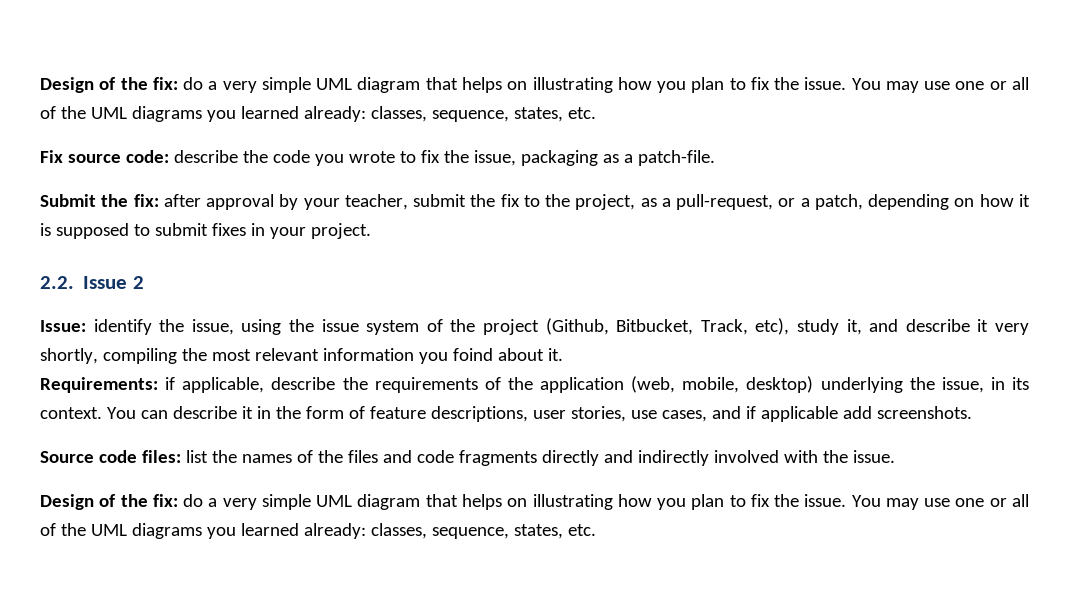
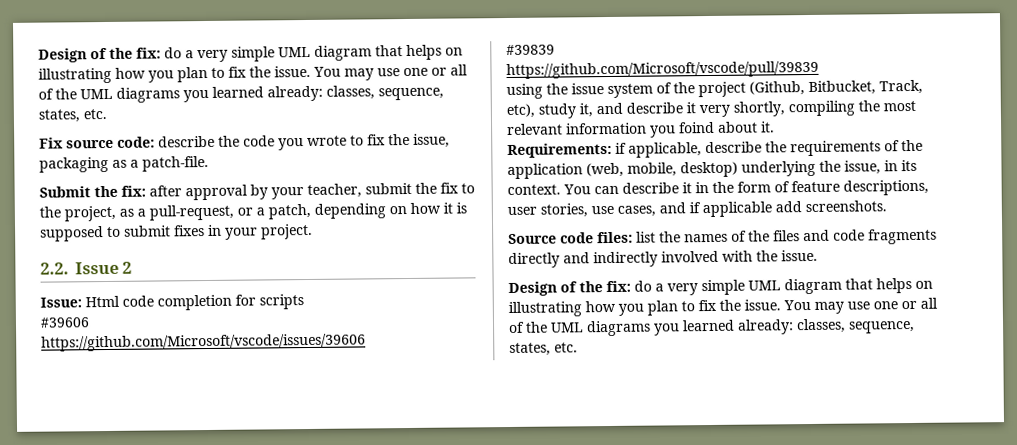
[93,319,234,335] identify the issue, -> [85,294,304,311] [40,317,90,328] [41,333,366,352] [506,44,555,56] [506,60,819,80] Html code completion for scripts // #39606 // https://github.com/Microsoft/vscode/issues/39606 // #39839 // https://github.com/Microsoft/vscode/pull/39839 //

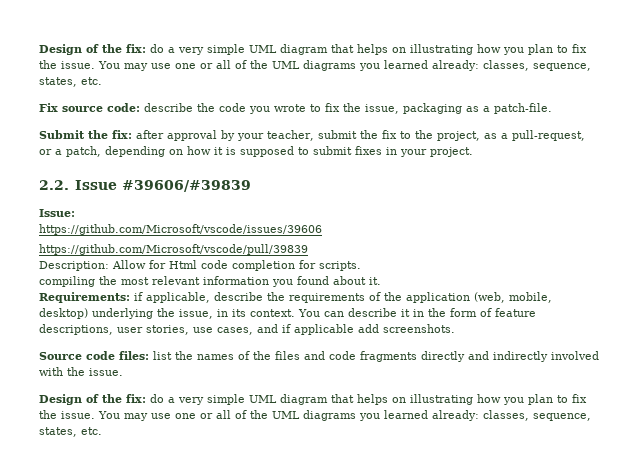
[122,261,133,274] 2 -> [121,180,251,192] #39606/#39839
[85,294,304,311] [40,317,90,328] [41,333,366,352] [506,44,555,56] [506,60,819,80] [506,79,923,100] [506,101,785,119] Html code completion for scripts // #39606 // https://github.com/Microsoft/vscode/issues/39606 // #39839 // https://github.com/Microsoft/vscode/pull/39839 // using the issue system of the project (Github, Bitbucket, Track, etc), study it, and describe it very shortly, -> [39,224,322,235] [39,244,308,255] [39,260,361,271] // https://github.com/Microsoft/vscode/issues/39606 // https://github.com/Microsoft/vscode/pull/39839 // Description: Allow for Html code completion for scripts. //
[679,121,715,134] foind -> [297,276,329,285] found

